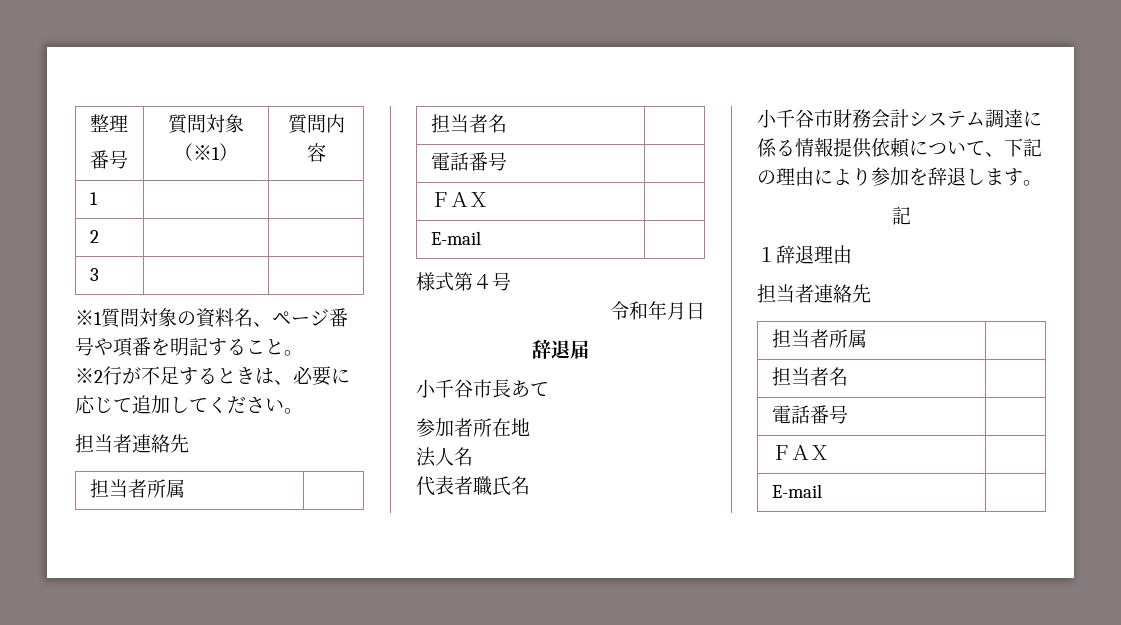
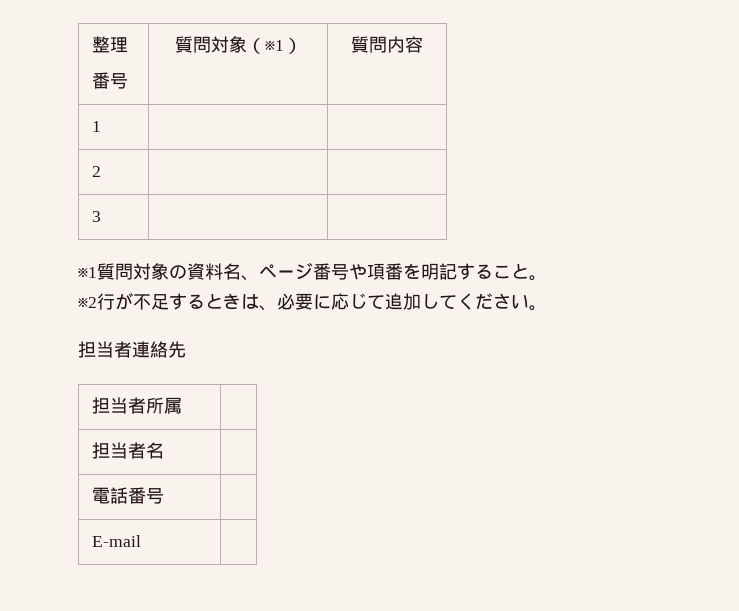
[430,192,488,207] [430,231,481,245] [416,272,511,291] [610,301,705,320] [532,339,589,359] [416,379,549,398] [416,418,530,437] [416,447,473,467] [416,476,530,496] [757,109,1042,129] [757,137,1042,158] [757,167,1042,186] [892,206,911,225] [757,245,852,264] [757,284,871,303] [771,329,867,348] [771,367,848,386] [771,405,848,424] [771,445,829,460] [771,484,822,498] // ＦＡＸ | // E-mail | // 様式第４号 // 令和年月日 // 辞退届 // 小千谷市長あて // 参加者所在地 // 法人名 // 代表者職氏名 // 小千谷市財務会計システム調達に係る情報提供依頼について、下記の理由により参加を辞退します。 // 記 // １辞退理由 // 担当者連絡先 // 担当者所属 | // 担当者名 | // 電話番号 | // ＦＡＸ | // E-mail | -> [91,535,141,547] // E-mail |

